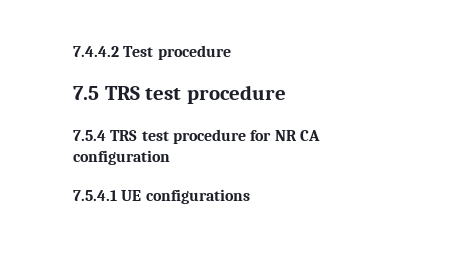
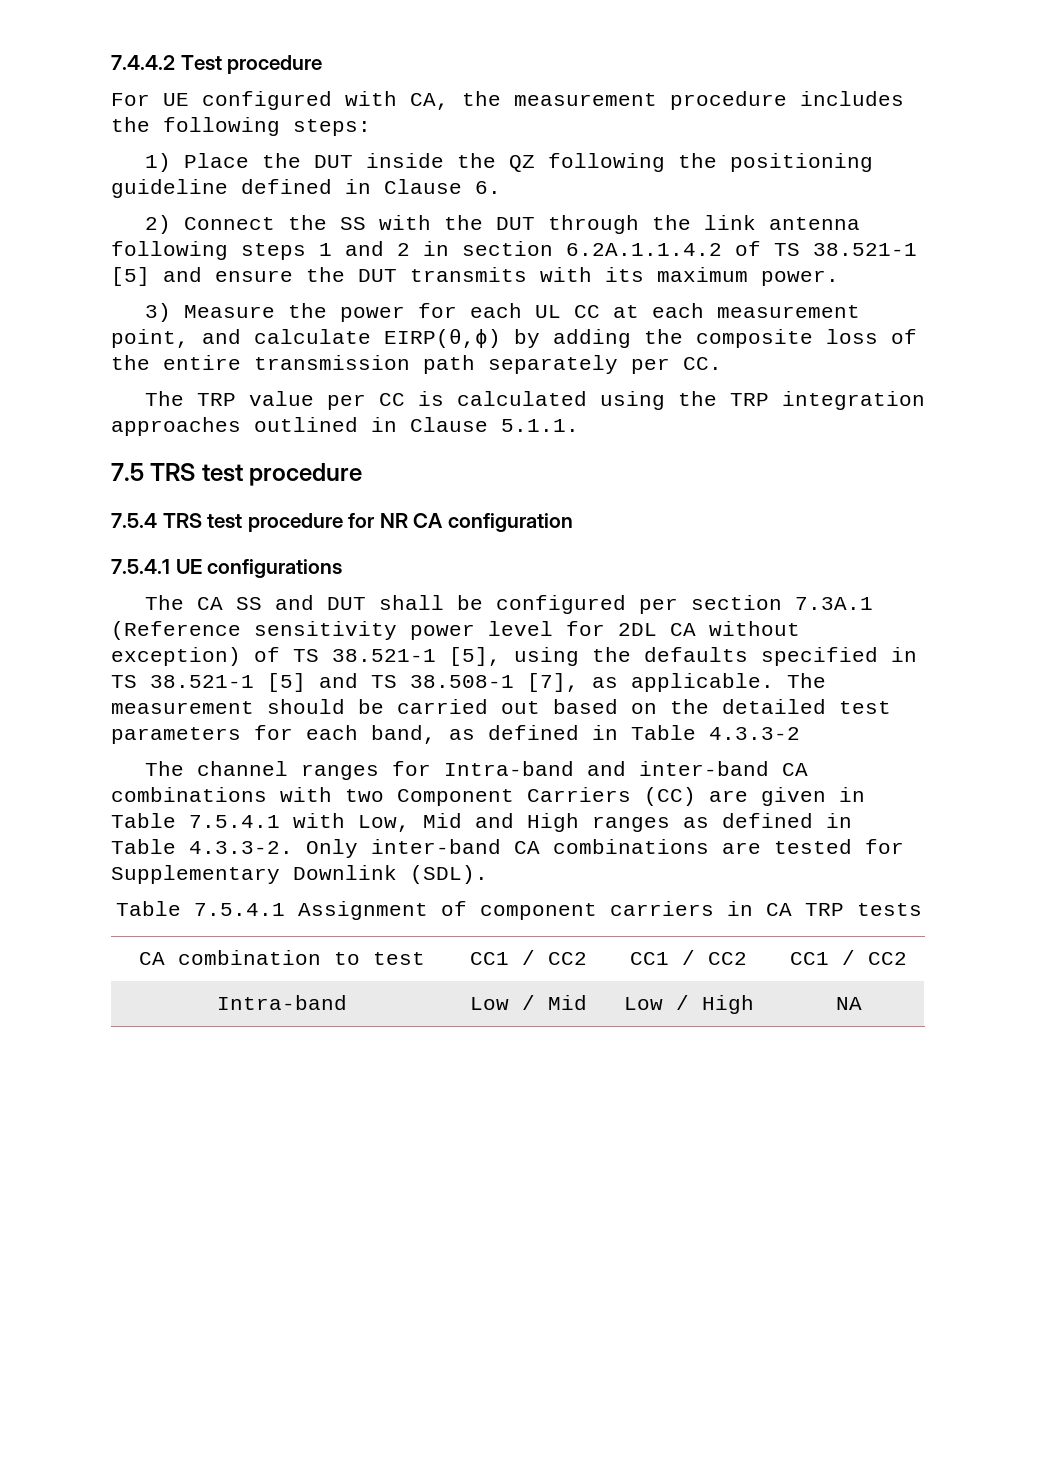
(231, 52) none -> [111,91,904,110] [111,117,371,136] [145,153,874,172] [111,179,501,198] [145,215,861,234] [111,241,917,260] [111,267,839,286] [145,303,861,322] [111,329,917,348] [111,355,722,374] [145,391,926,410] [111,417,579,436] // For UE configured with CA, the measurement procedure includes the following steps: // 1) Place the DUT inside the QZ following the positioning guideline defined in Clause 6. // 2) Connect the SS with the DUT through the link antenna following steps 1 and 2 in section 6.2A.1.1.4.2 of TS 38.521-1 [5] and ensure the DUT transmits with its maximum power. // 3) Measure the power for each UL CC at each measurement point, and calculate EIRP(θ,ϕ) by adding the composite loss of the entire transmission path separately per CC. // The TRP value per CC is calculated using the TRP integration approaches outlined in Clause 5.1.1.
(250, 196) none -> [145,595,874,614] [111,621,800,640] [111,647,917,666] [111,673,826,692] [111,699,891,714] [111,725,800,744] [145,761,809,780] [111,787,865,806] [111,813,852,832] [111,839,904,858] [111,865,488,884] [115,901,922,920] [138,950,425,965] [469,950,587,965] [630,950,747,965] [790,950,907,965] [216,995,347,1010] [469,995,587,1010] [623,995,754,1014] [835,997,862,1010] // The CA SS and DUT shall be configured per section 7.3A.1 (Reference sensitivity power level for 2DL CA without exception) of TS 38.521-1 [5], using the defaults specified in TS 38.521-1 [5] and TS 38.508-1 [7], as applicable. The measurement should be carried out based on the detailed test parameters for each band, as defined in Table 4.3.3-2 // The channel ranges for Intra-band and inter-band CA combinations with two Component Carriers (CC) are given in Table 7.5.4.1 with Low, Mid and High ranges as defined in Table 4.3.3-2. Only inter-band CA combinations are tested for Supplementary Downlink (SDL). // Table 7.5.4.1 Assignment of component carriers in CA TRP tests // CA combination to test | CC1 / CC2 | CC1 / CC2 | CC1 / CC2 // Intra-band | Low / Mid | Low / High | NA

